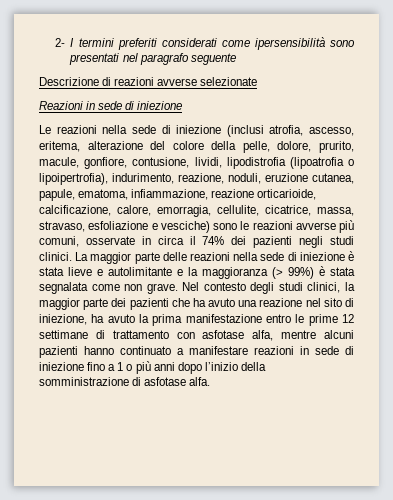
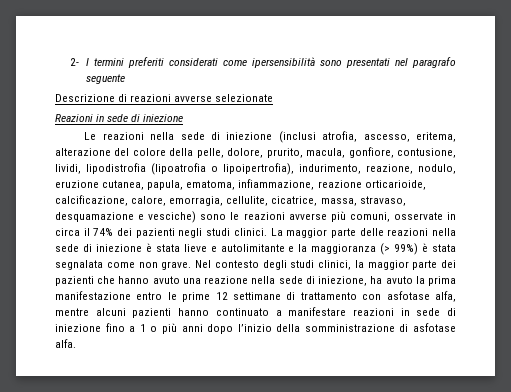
[39,157,79,168] macule, -> [306,148,346,158] macula,
[228,173,261,184] noduli, -> [418,164,456,174] nodulo,
[39,189,75,201] papule, -> [147,180,184,190] papula,
[88,221,149,230] esfoliazione -> [55,212,134,222] desquamazione
[192,298,206,307] ha -> [118,276,150,284] hanno
[305,298,342,307] nel sito -> [251,276,303,284] nella sede

